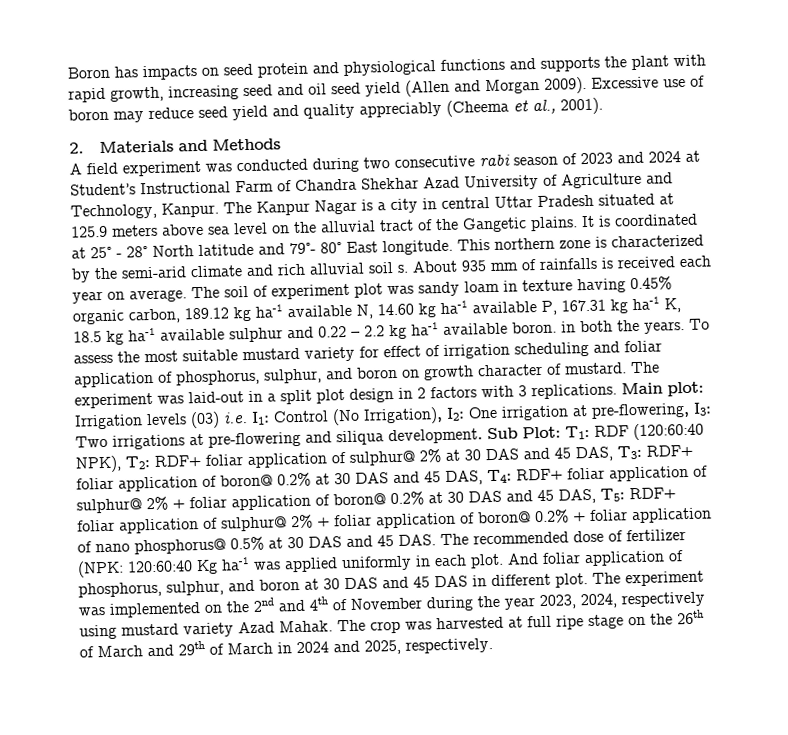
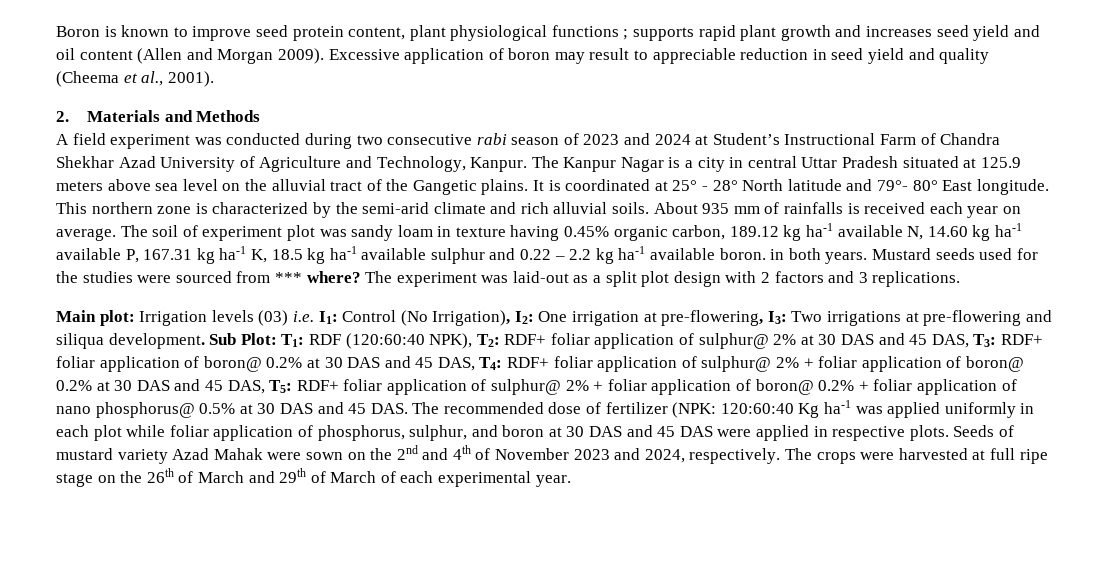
[114,54,706,81] [68,81,401,103] has impacts on seed protein and physiological functions and supports the plant with rapid growth, increasing seed and oil seed yield -> [104,25,1040,41] [56,48,133,60] is known to improve seed protein content, plant physiological functions ; supports rapid plant growth and increases seed yield and oil content
[663,78,686,88] use -> [404,48,485,64] application
[148,107,194,119] reduce -> [589,48,827,64] result to appreciable reduction in
[359,101,442,118] appreciably -> (990, 56) none
[368,262,409,274] soil s. -> [612,202,650,214] soils.
[617,318,710,334] [73,340,662,364] [74,362,627,388] the years. To assess the most suitable mustard variety for effect of irrigation scheduling and foliar application of phosphorus, sulphur, and boron on growth character of mustard. -> [825,248,1038,264] [56,271,361,283] years. Mustard seeds used for the studies were sourced from *** where?
[248,390,263,402] in -> [573,275,589,283] as
[398,387,413,399] in -> [725,271,757,283] with
[481,385,514,398] with -> [828,271,855,283] and
(617, 391) none -> (961, 279) //
[470,553,539,569] plot. And -> [93,425,166,441] plot while
[472,570,704,588] [78,602,201,618] in different plot. The experiment was implemented -> [717,425,1014,441] [56,448,343,464] were applied in respective plots. Seeds of mustard variety Azad Mahak were sown
[426,591,705,612] [79,619,432,640] during the year 2023, 2024, respectively using mustard variety Azad Mahak. The crop was -> [573,448,895,464] 2023 and 2024, respectively. The crops were
[277,638,493,655] in 2024 and 2025, respectively. -> [380,471,571,487] of each experimental year.

